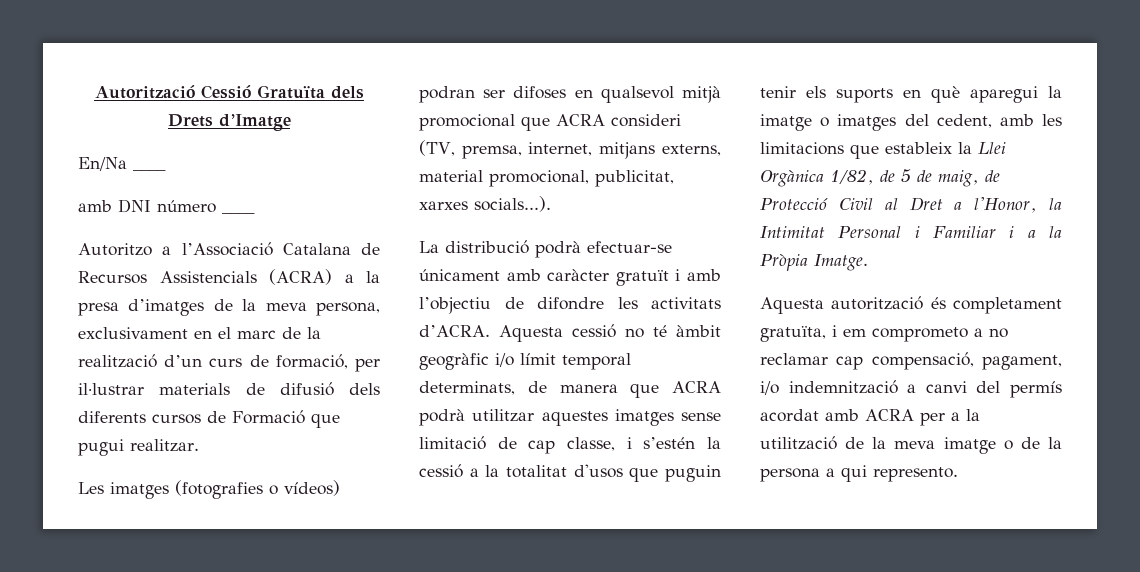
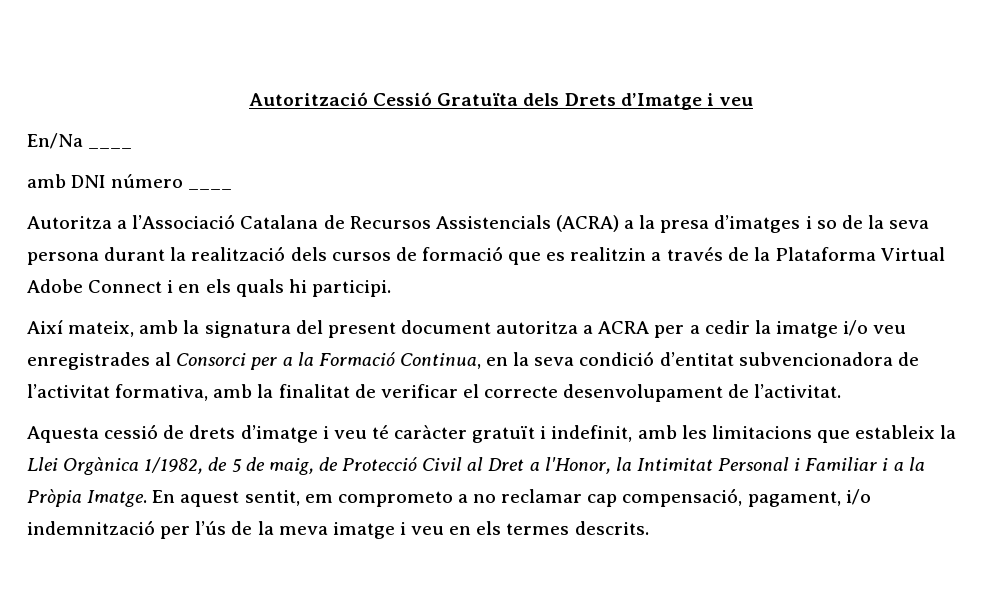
(291, 122) none -> [706,93,753,106] i veu
[78,243,152,256] Autoritzo -> [27,216,112,229] Autoritza
[213,299,380,316] [78,327,321,339] [78,354,380,372] [78,382,380,396] [78,410,340,428] [78,439,199,456] [78,480,340,499] [419,86,721,103] [419,114,681,131] [419,140,721,159] [419,170,674,187] [419,196,551,212] [419,240,672,258] [419,269,721,286] [419,297,721,314] [419,324,721,342] [419,353,631,370] [419,381,721,398] [419,409,721,426] [419,436,721,454] [419,464,721,482] [760,86,1062,103] [760,114,992,131] de la meva persona, exclusivament en el marc de la realització d’un curs de formació, per il·lustrar materials de difusió dels diferents cursos de Formació que pugui realitzar. // Les imatges (fotografies o vídeos) podran ser difoses en qualsevol mitjà promocional que ACRA consideri (TV, premsa, internet, mitjans externs, material promocional, publicitat, xarxes socials...). // La distribució podrà efectuar-se únicament amb caràcter gratuït i amb l’objectiu de difondre les activitats d’ACRA. Aquesta cessió no té àmbit geogràfic i/o límit temporal determinats, de manera que ACRA podrà utilitzar aquestes imatges sense limitació de cap classe, i s’estén la cessió a la totalitat d'usos que puguin tenir els suports en què aparegui la imatge o imatges del cedent, -> [805,215,930,229] [27,246,946,265] [27,279,391,297] [27,320,907,338] [27,351,919,370] [27,384,842,402] [27,424,633,443] i so de la seva persona durant la realització dels cursos de formació que es realitzin a través de la Plataforma Virtual Adobe Connect i en els quals hi participi. // Així mateix, amb la signatura del present document autoritza a ACRA per a cedir la imatge i/o veu enregistrades al Consorci per a la Formació Continua, en la seva condició d’entitat subvencionadora de l’activitat formativa, amb la finalitat de verificar el correcte desenvolupament de l’activitat. // Aquesta cessió de drets d’imatge i veu té caràcter gratuït i indefinit,
[830,169,874,185] 1/82, -> [144,457,204,474] 1/1982,
[760,296,1062,314] [760,325,837,342] // Aquesta autorització és completament gratuïta, i -> [152,490,300,507] En aquest sentit,
[907,381,1062,398] [760,409,980,426] [760,436,1062,454] [760,465,958,482] a canvi del permís acordat amb ACRA per a la utilització de la meva imatge o de la persona a qui represento. -> [160,521,649,539] per l’ús de la meva imatge i veu en els termes descrits.

